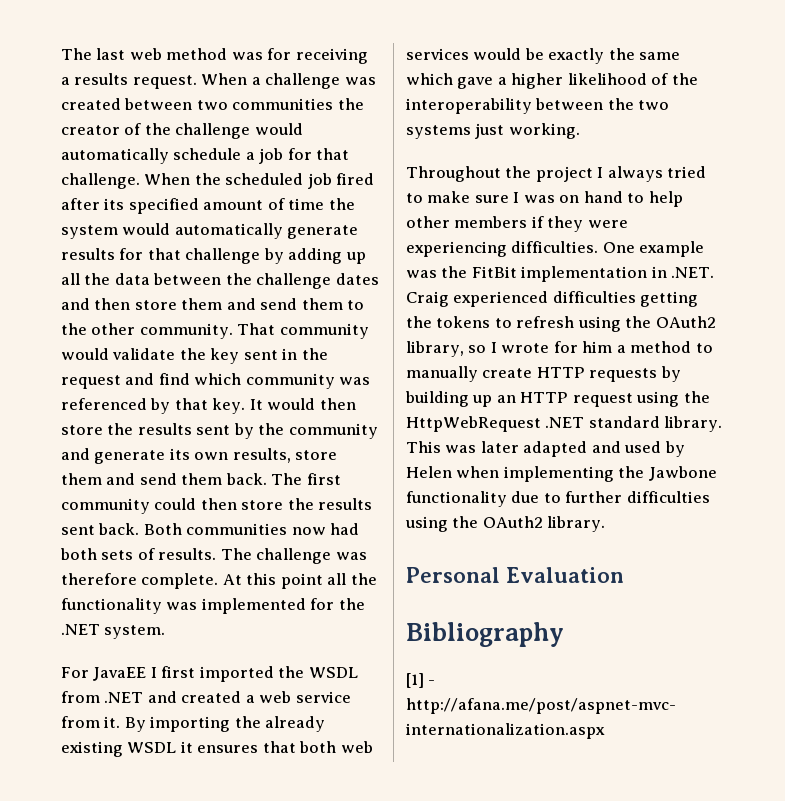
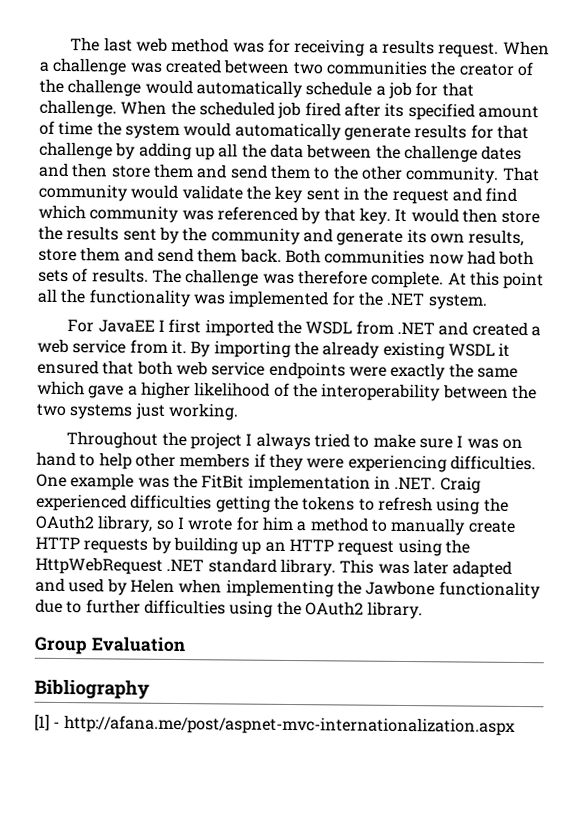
[271,473,341,485] [61,498,373,514] [61,523,140,535] The first community could then store the results sent back. -> (282, 255) none
[197,745,259,753] ensures -> [37,359,99,375] ensured
[406,48,544,60] services would be -> [211,361,387,380] service endpoints were
[406,567,500,583] Personal -> [34,636,88,655] Group

